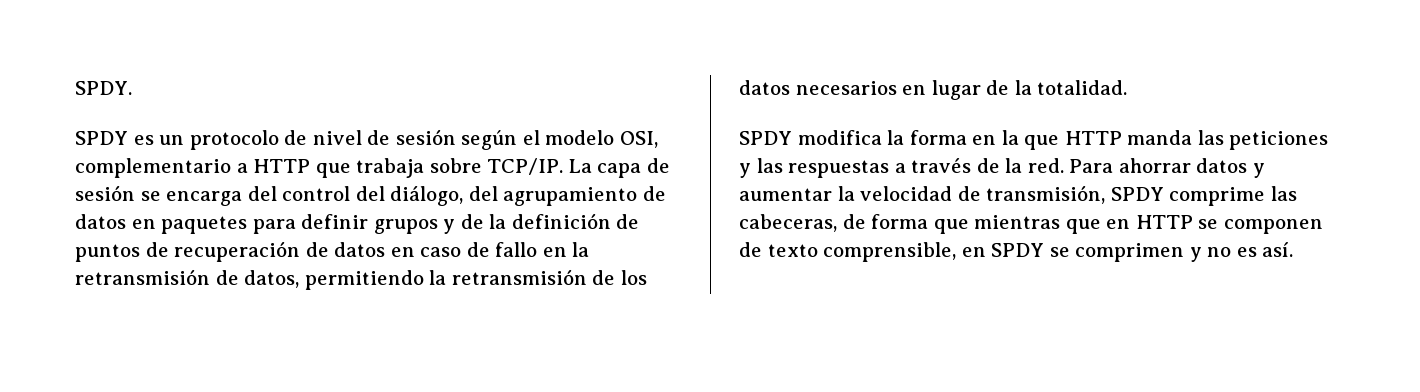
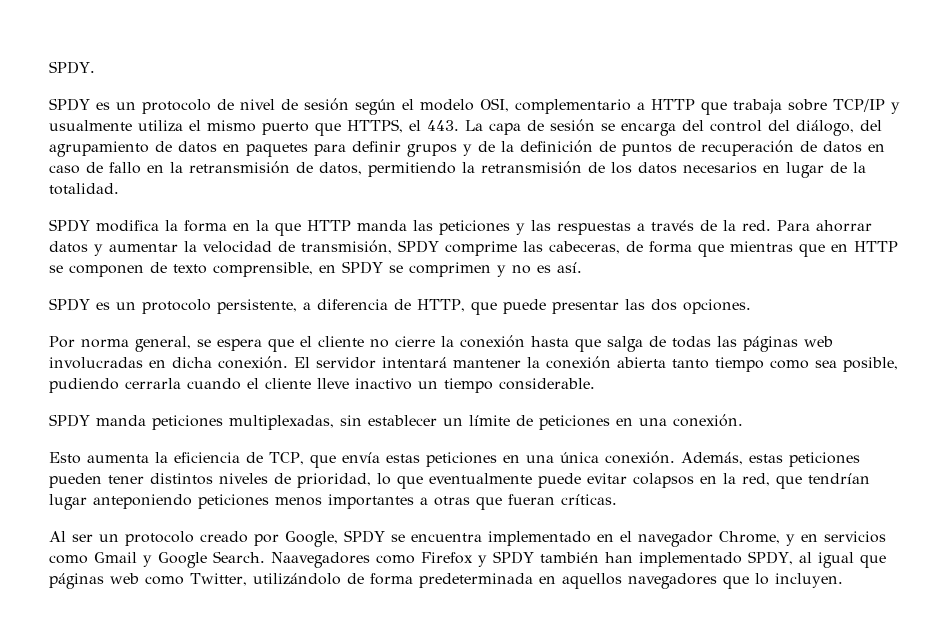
[487,158,564,175] TCP/IP. -> [833,99,900,114] [49,119,459,136] TCP/IP y usualmente utiliza el mismo puerto que HTTPS, el 443.
(1294, 249) none -> [49,298,751,315] [49,335,833,352] [49,356,898,372] [49,378,595,393] [49,414,743,430] [49,451,860,468] [49,473,870,489] [49,494,617,510] [49,530,886,547] [49,551,886,568] [49,573,843,589] // SPDY es un protocolo persistente, a diferencia de HTTP, que puede presentar las dos opciones. // Por norma general, se espera que el cliente no cierre la conexión hasta que salga de todas las páginas web involucradas en dicha conexión. El servidor intentará mantener la conexión abierta tanto tiempo como sea posible, pudiendo cerrarla cuando el cliente lleve inactivo un tiempo considerable. // SPDY manda peticiones multiplexadas, sin establecer un límite de peticiones en una conexión. // Esto aumenta la eficiencia de TCP, que envía estas peticiones en una única conexión. Además, estas peticiones pueden tener distintos niveles de prioridad, lo que eventualmente puede evitar colapsos en la red, que tendrían lugar anteponiendo peticiones menos importantes a otras que fueran críticas. // Al ser un protocolo creado por Google, SPDY se encuentra implementado en el navegador Chrome, y en servicios como Gmail y Google Search. Naavegadores como Firefox y SPDY también han implementado SPDY, al igual que páginas web como Twitter, utilizándolo de forma predeterminada en aquellos navegadores que lo incluyen.

